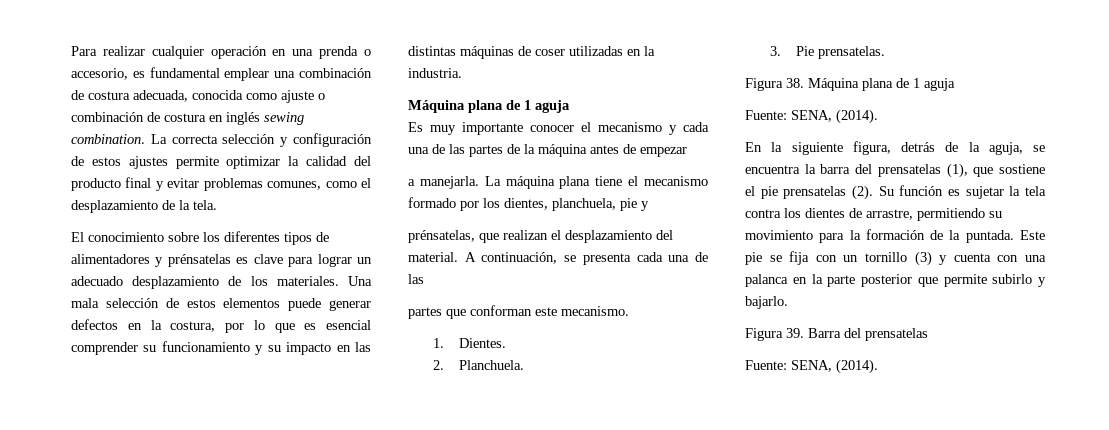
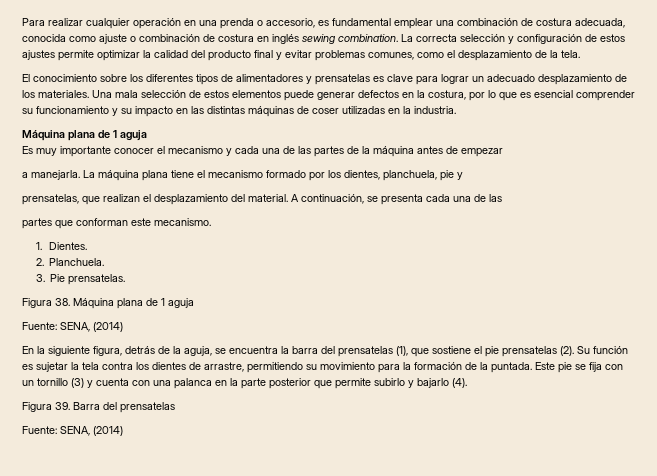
[167,254,231,267] prénsatelas -> [315,74,370,85] prensatelas
[408,230,475,243] prénsatelas, -> [22,194,79,205] prensatelas,
[836,109,878,124] (2014). -> [93,322,123,332] (2014)
[745,296,788,309] bajarlo. -> [417,378,467,388] bajarlo (4).
[836,359,878,374] (2014). -> [93,426,123,436] (2014)

